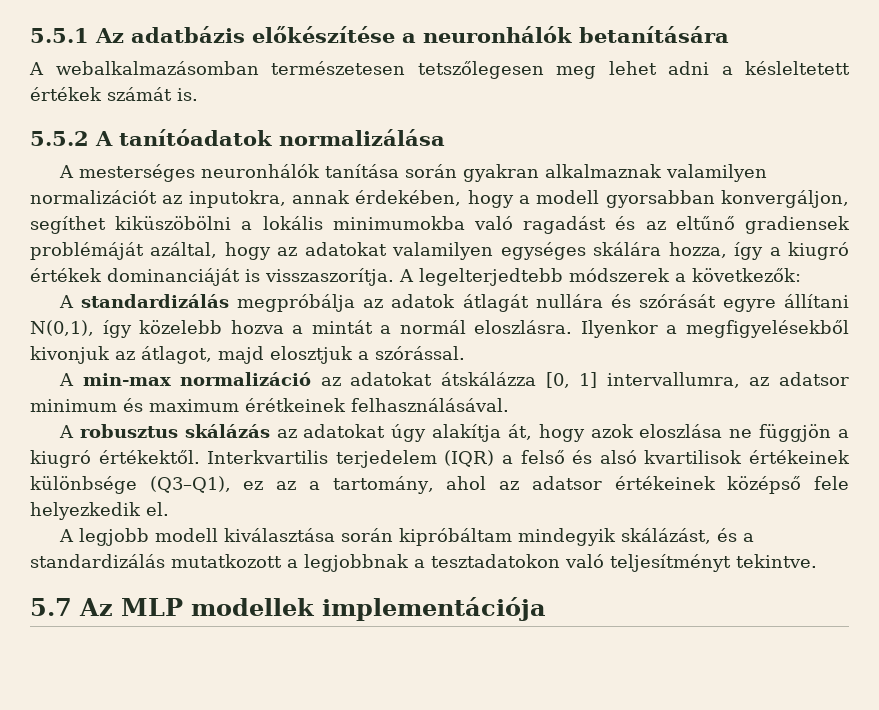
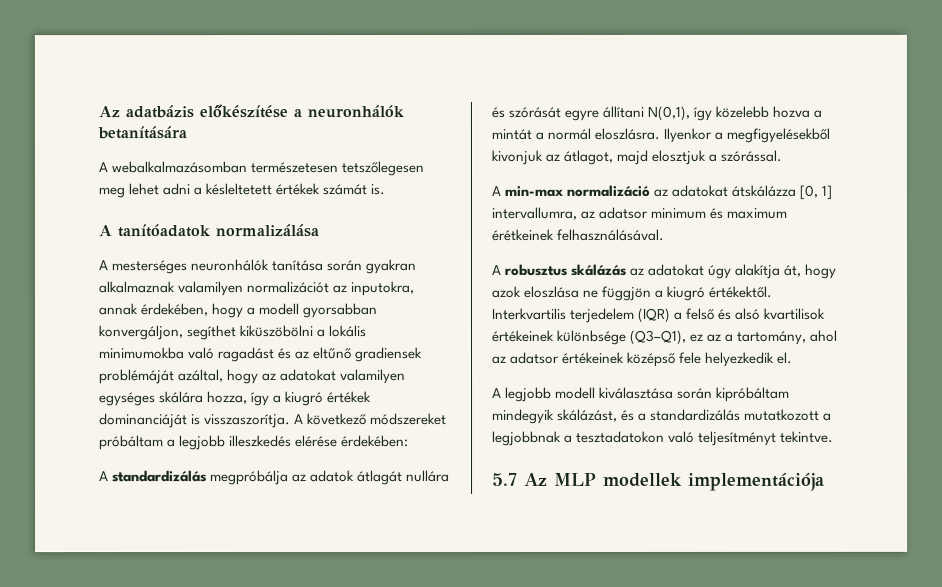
[30,28,89,43] 5.5.1 -> (98, 112) none
[30,131,89,146] 5.5.2 -> (386, 190) none
[419,268,801,286] legelterjedtebb módszerek a következők: -> [307,413,448,426] [99,435,410,451] következő módszereket próbáltam a legjobb illeszkedés elérése érdekében:

